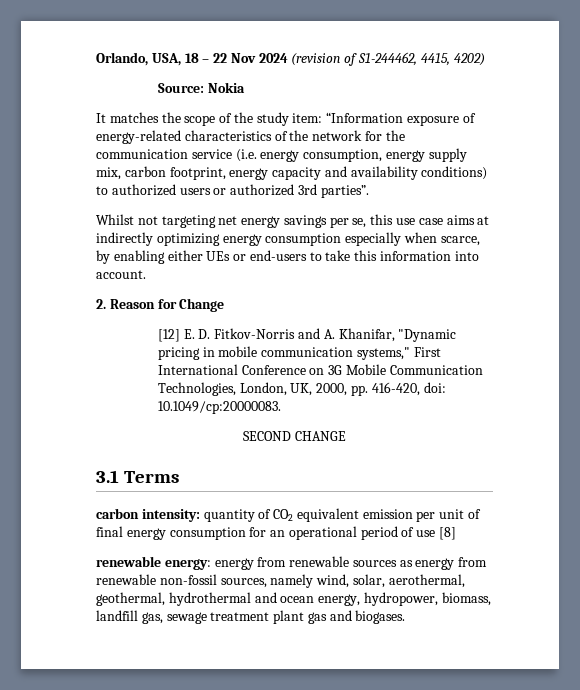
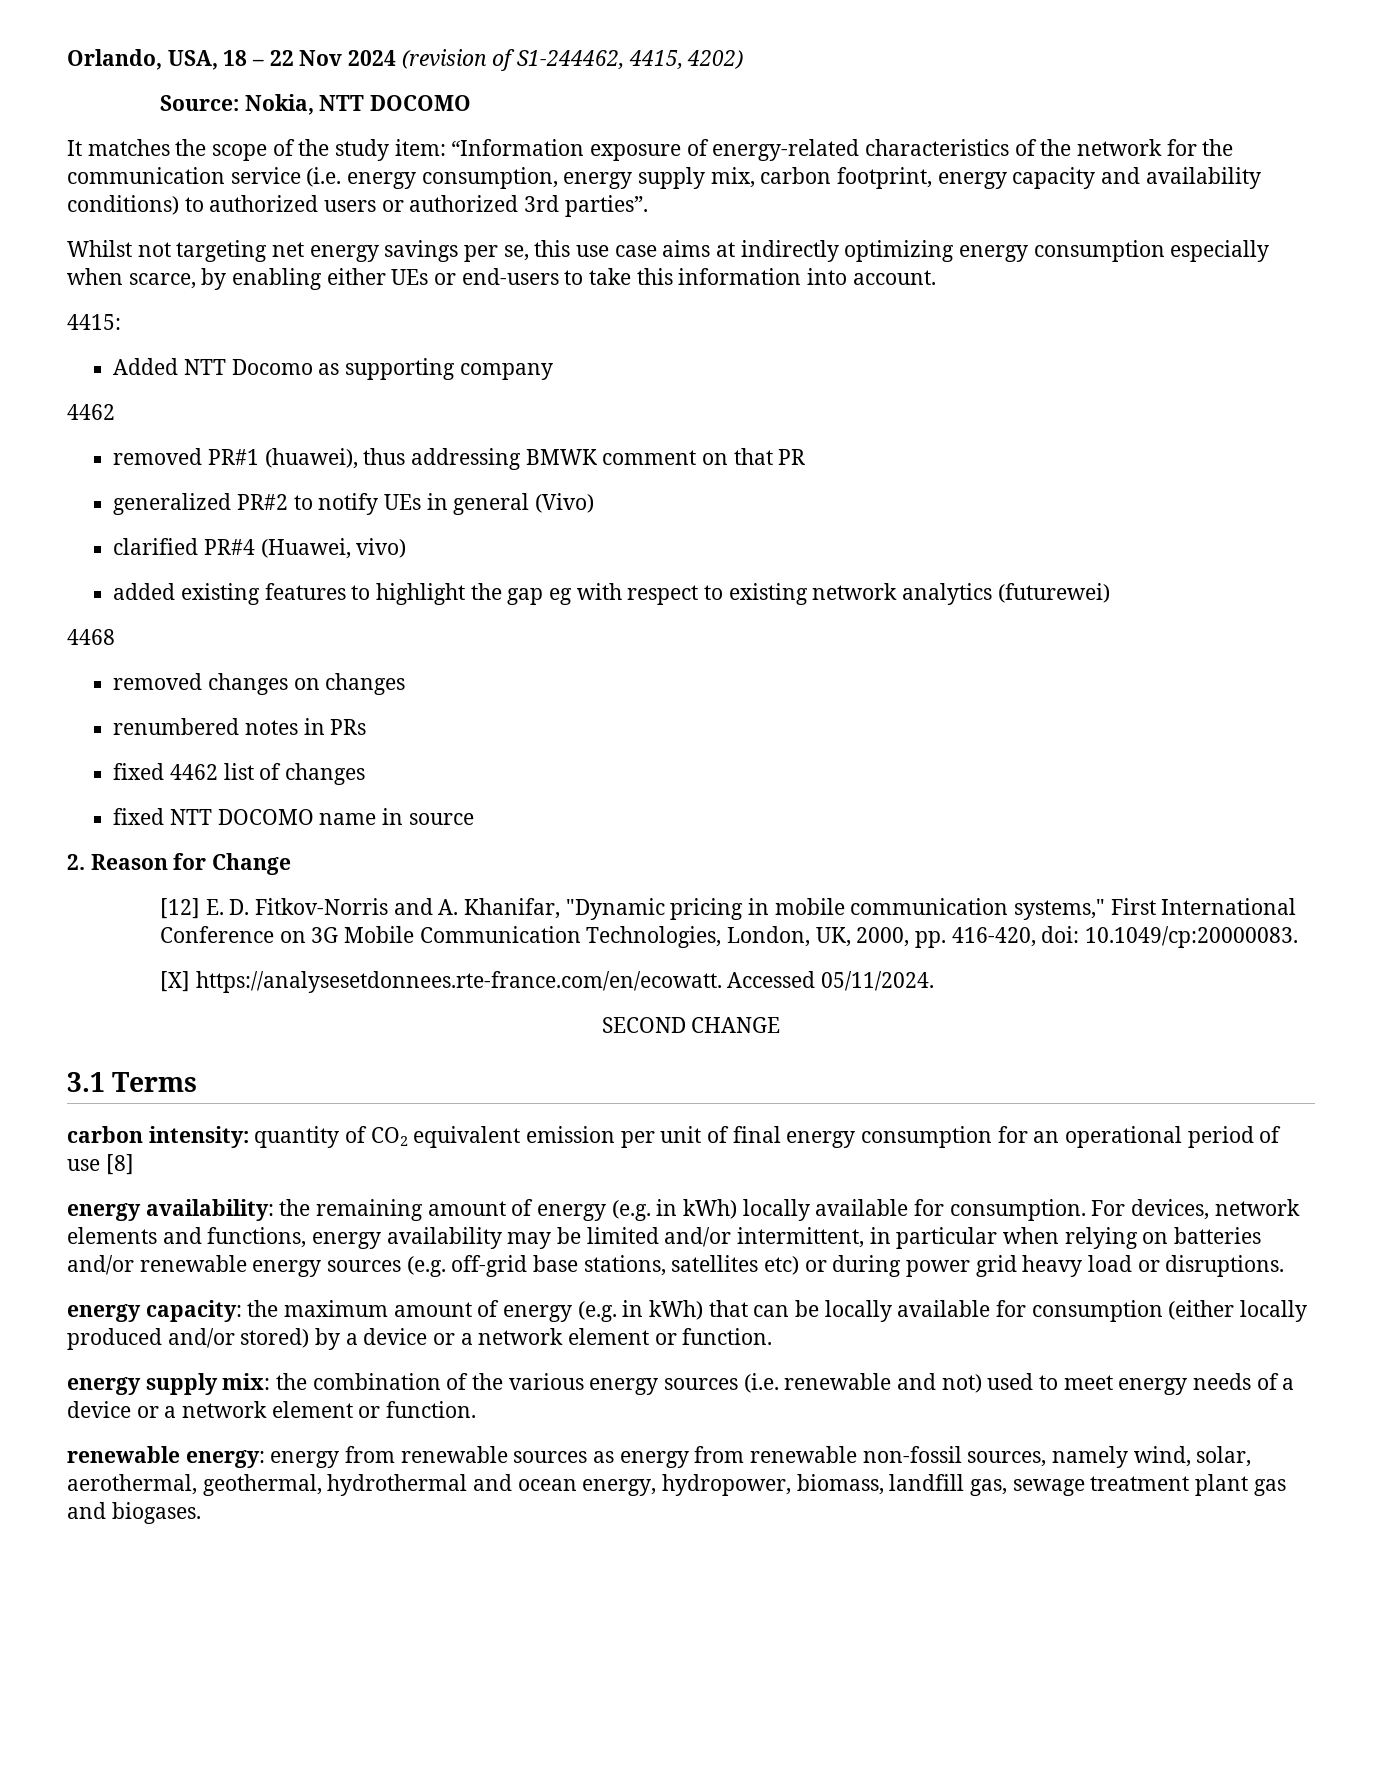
[207,82,245,93] Nokia -> [244,94,471,115] Nokia, NTT DOCOMO
(146, 274) none -> [67,314,121,330] [113,358,553,380] [67,404,115,420] [113,448,806,470] [113,493,595,515] [113,538,407,559] [113,583,1110,605] [67,629,115,645] [113,673,406,695] [113,718,367,735] [113,763,366,785] [113,808,474,825] // 4415: // Added NTT Docomo as supporting company // 4462 // removed PR#1 (huawei), thus addressing BMWK comment on that PR // generalized PR#2 to notify UEs in general (Vivo) // clarified PR#4 (Huawei, vivo) // added existing features to highlight the gap eg with respect to existing network analytics (futurewei) // 4468 // removed changes on changes // renumbered notes in PRs // fixed 4462 list of changes // fixed NTT DOCOMO name in source
(281, 407) none -> [159,971,934,993] // [X] https://analysesetdonnees.rte-france.com/en/ecowatt. Accessed 05/11/2024.
(457, 533) none -> [67,1199,1300,1221] [67,1227,1262,1249] [67,1255,1285,1277] [67,1300,1308,1322] [67,1328,773,1350] [67,1373,1295,1395] [67,1401,477,1418] // energy availability: the remaining amount of energy (e.g. in kWh) locally available for consumption. For devices, network elements and functions, energy availability may be limited and/or intermittent, in particular when relying on batteries and/or renewable energy sources (e.g. off-grid base stations, satellites etc) or during power grid heavy load or disruptions. // energy capacity: the maximum amount of energy (e.g. in kWh) that can be locally available for consumption (either locally produced and/or stored) by a device or a network element or function. // energy supply mix: the combination of the various energy sources (i.e. renewable and not) used to meet energy needs of a device or a network element or function.

